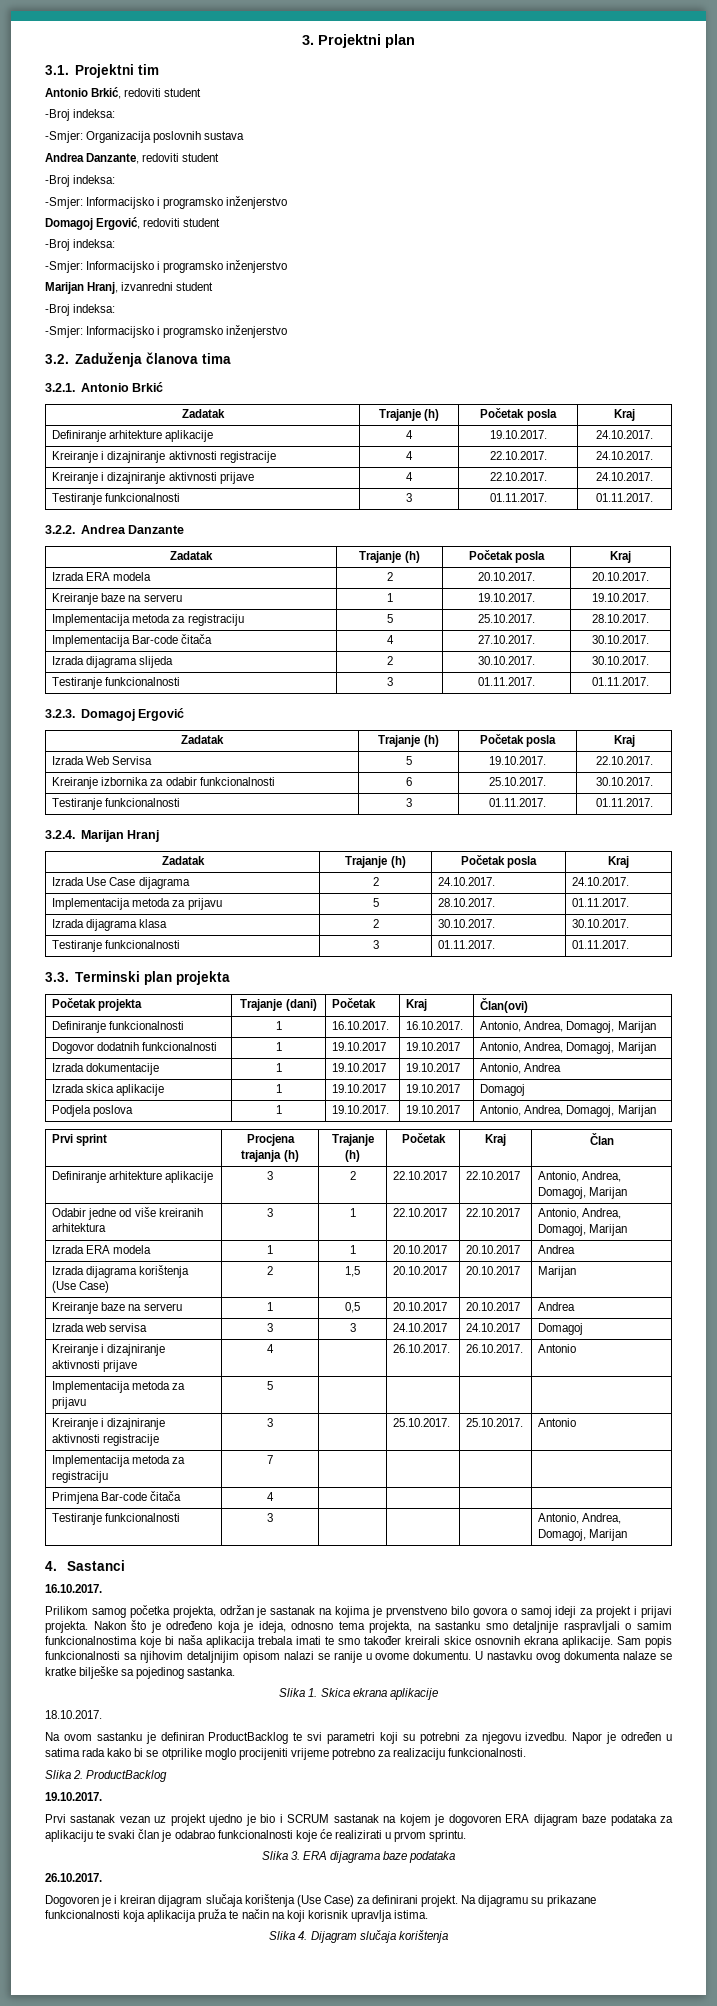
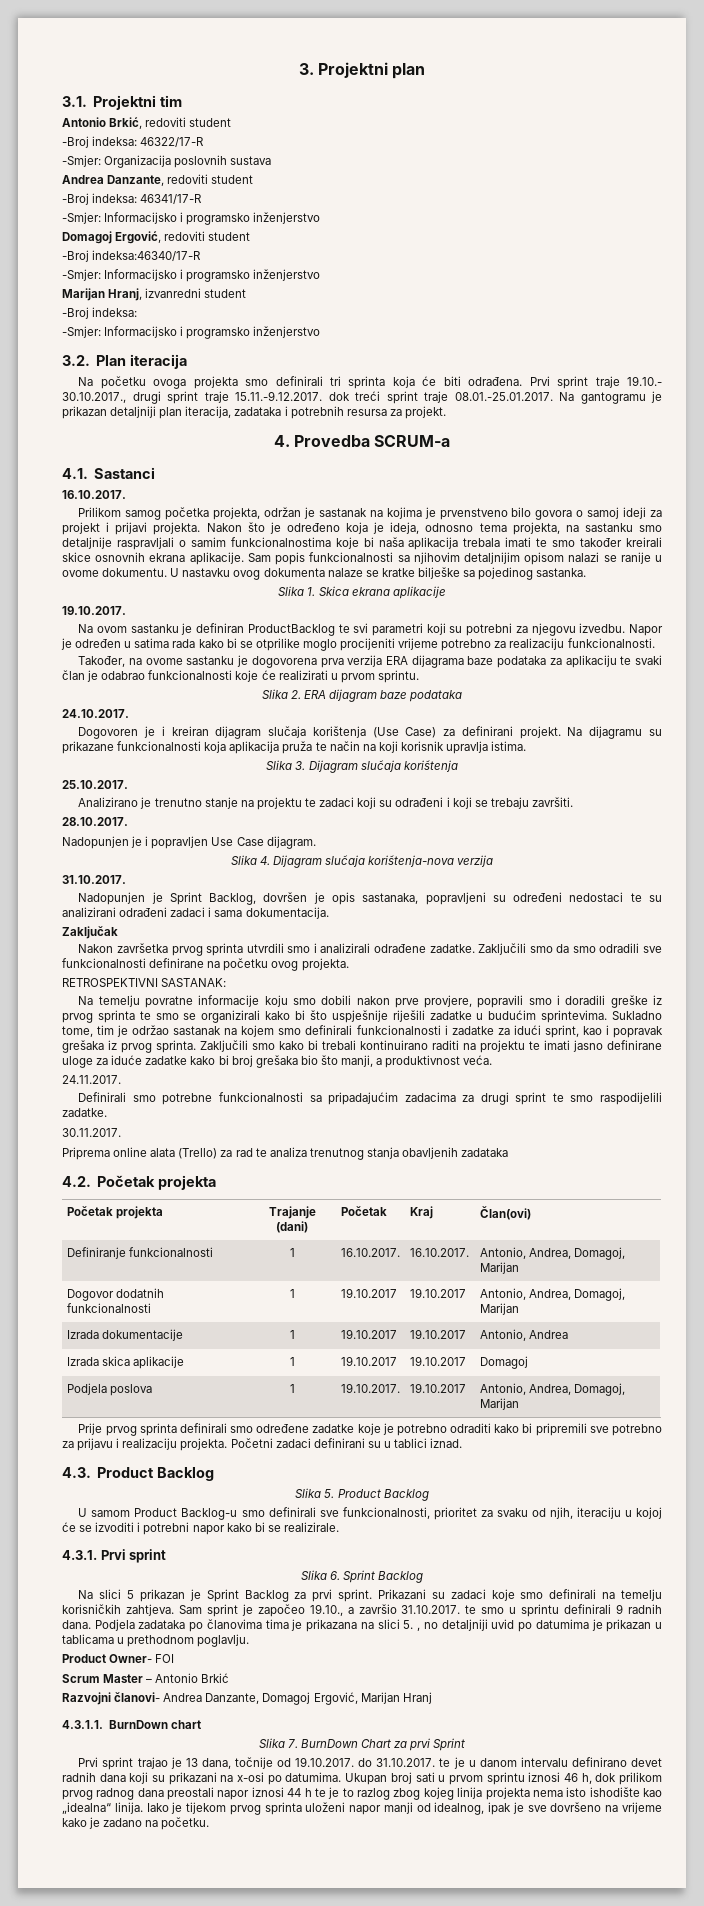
(116, 113) none -> [140,137,205,148] 46322/17-R
(116, 179) none -> [140,194,203,205] 46341/17-R
[73,239,116,248] indeksa: -> [92,250,202,262] indeksa:46340/17-R
[74,352,231,367] [45,382,164,392] [181,409,225,418] [378,409,440,421] [480,408,557,421] [614,409,635,421] [52,430,214,442] [406,430,413,439] [489,430,547,439] [596,430,653,439] [52,451,276,463] [406,451,413,460] [489,451,547,460] [596,451,653,460] [52,472,254,484] [406,472,413,481] [489,472,547,481] [596,472,653,481] [52,493,181,505] [406,493,412,502] [489,493,547,502] [596,493,653,502] [45,525,185,534] [170,551,213,560] [359,551,420,563] [468,550,546,563] [610,551,631,563] [52,572,152,581] [386,572,393,581] [478,572,535,581] [592,572,649,581] [52,593,182,605] [386,593,393,602] [478,593,535,602] [592,593,649,602] [52,614,244,626] [386,614,393,623] [478,614,535,623] [592,614,649,623] [52,634,213,647] [386,635,394,644] [478,635,535,644] [592,635,649,644] [52,656,174,668] [386,656,393,665] [478,656,535,665] [592,656,649,665] [52,677,181,689] [386,677,393,686] [478,677,535,686] [592,677,649,686] [45,708,185,721] [181,735,224,744] [378,735,439,747] [479,734,557,747] [613,735,635,747] [52,756,153,765] [405,756,412,765] [489,756,546,765] [595,756,653,765] [52,777,275,789] [405,777,412,786] [489,777,546,786] [595,777,653,786] [52,798,181,810] [405,798,412,807] [489,798,546,807] [595,798,653,807] [45,830,160,842] [161,856,205,865] [345,856,406,868] [460,855,538,868] [608,856,629,868] [52,877,190,889] [372,877,379,886] [438,877,496,886] [572,877,630,886] [52,898,222,910] [372,898,379,907] [438,898,496,907] [572,898,630,907] [52,919,168,931] [372,919,379,928] [438,919,496,928] [572,919,630,928] [52,940,181,952] [372,940,379,949] [438,940,496,949] [572,940,630,949] [45,971,230,985] [52,998,143,1011] [240,999,317,1011] [332,998,377,1008] [406,999,428,1011] [480,998,529,1013] [52,1021,185,1033] [275,1021,282,1030] [332,1021,390,1030] [406,1021,464,1030] [480,1021,656,1033] [52,1042,218,1054] [275,1042,282,1051] [332,1042,387,1051] [406,1042,461,1051] [480,1042,656,1054] [52,1063,160,1075] [275,1063,282,1072] [332,1063,387,1072] [406,1063,461,1072] [480,1063,562,1074] [52,1084,165,1096] [275,1084,282,1093] [332,1084,387,1093] [406,1084,461,1093] [480,1084,526,1096] [52,1105,134,1117] [275,1105,282,1114] [332,1105,390,1114] [406,1105,461,1114] [480,1105,656,1117] [52,1134,108,1146] [246,1134,295,1146] [241,1150,299,1162] [331,1134,374,1146] [345,1150,360,1162] [401,1133,446,1143] [485,1134,506,1146] [589,1133,614,1145] [52,1171,214,1183] [267,1171,273,1180] [349,1171,356,1180] [393,1171,448,1180] [466,1171,521,1180] [538,1171,622,1182] [538,1187,628,1199] [52,1207,203,1220] [52,1223,107,1232] [267,1208,273,1217] [349,1208,356,1217] [393,1208,448,1217] [466,1208,521,1217] [538,1208,622,1219] [538,1224,628,1236] [52,1245,152,1254] [267,1245,273,1254] [349,1245,356,1254] [393,1245,448,1254] [466,1245,521,1254] [538,1245,576,1254] [52,1265,190,1278] [52,1281,110,1293] [267,1266,273,1275] [345,1266,360,1277] [393,1266,448,1275] [466,1266,521,1275] [538,1266,577,1278] [52,1302,182,1314] [267,1302,273,1311] [345,1302,360,1313] [393,1302,448,1311] [466,1302,521,1311] [538,1302,576,1311] [52,1323,148,1332] [267,1323,273,1332] [349,1323,356,1332] [393,1323,448,1332] [466,1323,521,1332] [538,1323,584,1335] [52,1344,166,1356] [52,1360,138,1372] [267,1344,274,1353] [393,1344,451,1353] [466,1344,524,1353] [538,1344,577,1353] [52,1381,186,1393] [52,1397,87,1409] [267,1381,273,1390] [52,1418,166,1430] [52,1434,160,1446] [267,1418,273,1427] [393,1418,451,1427] [466,1418,524,1427] [538,1418,577,1427] [52,1455,186,1467] [52,1471,109,1483] [267,1455,273,1464] [52,1491,182,1504] [267,1492,274,1501] [52,1513,181,1525] [267,1513,273,1522] [538,1513,622,1524] [538,1529,628,1541] [45,1561,57,1571] Zaduženja članova tima // 3.2.1. Antonio Brkić // Zadatak | Trajanje (h) | Početak posla | Kraj // Definiranje arhitekture aplikacije | 4 | 19.10.2017. | 24.10.2017. // Kreiranje i dizajniranje aktivnosti registracije | 4 | 22.10.2017. | 24.10.2017. // Kreiranje i dizajniranje aktivnosti prijave | 4 | 22.10.2017. | 24.10.2017. // Testiranje funkcionalnosti | 3 | 01.11.2017. | 01.11.2017. // 3.2.2. Andrea Danzante // Zadatak | Trajanje (h) | Početak posla | Kraj // Izrada ERA modela | 2 | 20.10.2017. | 20.10.2017. // Kreiranje baze na serveru | 1 | 19.10.2017. | 19.10.2017. // Implementacija metoda za registraciju | 5 | 25.10.2017. | 28.10.2017. // Implementacija Bar-code čitača | 4 | 27.10.2017. | 30.10.2017. // Izrada dijagrama slijeda | 2 | 30.10.2017. | 30.10.2017. // Testiranje funkcionalnosti | 3 | 01.11.2017. | 01.11.2017. // 3.2.3. Domagoj Ergović // Zadatak | Trajanje (h) | Početak posla | Kraj // Izrada Web Servisa | 5 | 19.10.2017. | 22.10.2017. // Kreiranje izbornika za odabir funkcionalnosti | 6 | 25.10.2017. | 30.10.2017. // Testiranje funkcionalnosti | 3 | 01.11.2017. | 01.11.2017. // 3.2.4. Marijan Hranj // Zadatak | Trajanje (h) | Početak posla | Kraj // Izrada Use Case dijagrama | 2 | 24.10.2017. | 24.10.2017. // Implementacija metoda za prijavu | 5 | 28.10.2017. | 01.11.2017. // Izrada dijagrama klasa | 2 | 30.10.2017. | 30.10.2017. // Testiranje funkcionalnosti | 3 | 01.11.2017. | 01.11.2017. // 3.3. Terminski plan projekta // Početak projekta | Trajanje (dani) | Početak | Kraj | Član(ovi) // Definiranje funkcionalnosti | 1 | 16.10.2017. | 16.10.2017. | Antonio, Andrea, Domagoj, Marijan // Dogovor dodatnih funkcionalnosti | 1 | 19.10.2017 | 19.10.2017 | Antonio, Andrea, Domagoj, Marijan // Izrada dokumentacije | 1 | 19.10.2017 | 19.10.2017 | Antonio, Andrea // Izrada skica aplikacije | 1 | 19.10.2017 | 19.10.2017 | Domagoj // Podjela poslova | 1 | 19.10.2017. | 19.10.2017 | Antonio, Andrea, Domagoj, Marijan // Prvi sprint | Procjena trajanja (h) | Trajanje (h) | Početak | Kraj | Član // Definiranje arhitekture aplikacije | 3 | 2 | 22.10.2017 | 22.10.2017 | Antonio, Andrea, Domagoj, Marijan // Odabir jedne od više kreiranih arhitektura | 3 | 1 | 22.10.2017 | 22.10.2017 | Antonio, Andrea, Domagoj, Marijan // Izrada ERA modela | 1 | 1 | 20.10.2017 | 20.10.2017 | Andrea // Izrada dijagrama korištenja (Use Case) | 2 | 1,5 | 20.10.2017 | 20.10.2017 | Marijan // Kreiranje baze na serveru | 1 | 0,5 | 20.10.2017 | 20.10.2017 | Andrea // Izrada web servisa | 3 | 3 | 24.10.2017 | 24.10.2017 | Domagoj // Kreiranje i dizajniranje aktivnosti prijave | 4 | | 26.10.2017. | 26.10.2017. | Antonio // Implementacija metoda za prijavu | 5 | | | | // Kreiranje i dizajniranje aktivnosti registracije | 3 | | 25.10.2017. | 25.10.2017. | Antonio // Implementacija metoda za registraciju | 7 | | | | // Primjena Bar-code čitača | 4 | | | | // Testiranje funkcionalnosti | 3 | | | | Antonio, Andrea, Domagoj, Marijan // 4. -> [95,354,187,369] [78,376,662,389] [62,391,662,404] [62,406,446,419] [273,435,451,447] [62,468,88,479] Plan iteracija // Na početku ovoga projekta smo definirali tri sprinta koja će biti odrađena. Prvi sprint traje 19.10.- 30.10.2017., drugi sprint traje 15.11.-9.12.2017. dok treći sprint traje 08.01.-25.01.2017. Na gantogramu je prikazan detaljniji plan iteracija, zadataka i potrebnih resursa za projekt. // 4. Provedba SCRUM-a // 4.1.
[45,1710,102,1719] 18.10.2017. -> [62,606,126,615] 19.10.2017.
[45,1770,168,1782] [45,1792,102,1801] [45,1814,578,1826] Slika 2. ProductBacklog // 19.10.2017. // Prvi sastanak vezan uz projekt ujedno je bio i SCRUM sastanak na kojem je dogovoren ERA dijagram -> [78,655,464,668] Također, na ovome sastanku je dogovorena prva verzija ERA dijagrama
[290,1851,381,1863] 3. ERA dijagrama -> [290,689,378,702] 2. ERA dijagram
[45,1873,102,1882] 26.10.2017. -> [62,709,129,718] 24.10.2017.
[298,1930,448,1943] 4. Dijagram slučaja korištenja -> [295,760,458,773] [62,780,128,789] [78,797,573,810] [62,817,128,826] [62,836,316,849] [230,855,494,868] [62,875,126,884] [78,892,662,905] [62,907,329,919] [62,926,118,939] [78,943,662,956] [62,958,349,971] [62,978,227,987] [78,995,662,1008] [62,1010,663,1023] [62,1025,663,1038] [62,1040,662,1053] [62,1055,493,1068] [62,1075,121,1084] [78,1092,663,1105] [62,1108,107,1117] [62,1128,121,1137] [62,1147,509,1160] [62,1175,216,1190] [66,1206,163,1219] [268,1206,316,1219] [276,1221,308,1233] [340,1206,387,1216] [409,1206,433,1219] [479,1206,531,1220] [66,1247,213,1259] [289,1248,295,1257] [340,1248,400,1257] [409,1248,469,1257] [479,1247,625,1260] [479,1262,519,1274] [66,1288,164,1301] [66,1303,151,1313] [289,1289,295,1298] [340,1288,397,1298] [409,1288,466,1298] [479,1288,625,1301] [479,1303,519,1315] [66,1329,183,1341] [289,1330,295,1339] [340,1329,397,1339] [409,1329,466,1339] [479,1329,568,1341] [66,1356,184,1369] [289,1357,295,1366] [340,1356,397,1366] [409,1356,466,1366] [479,1356,528,1369] [66,1383,152,1396] [289,1384,295,1393] [340,1383,400,1393] [409,1383,466,1393] [479,1383,625,1396] [479,1398,519,1410] [78,1423,662,1436] [62,1438,463,1451] [62,1467,214,1481] [295,1488,429,1501] [78,1507,662,1520] [62,1522,339,1535] [62,1549,167,1563] [300,1570,424,1583] [78,1589,662,1602] [62,1604,662,1617] [62,1619,662,1632] [62,1634,250,1647] [62,1654,175,1663] [62,1673,230,1683] [62,1692,432,1705] [62,1720,201,1729] [258,1738,466,1751] [78,1757,662,1770] [62,1772,662,1785] [62,1787,662,1800] [62,1802,662,1815] [62,1817,210,1830] 3. Dijagram slučaja korištenja // 25.10.2017. // Analizirano je trenutno stanje na projektu te zadaci koji su odrađeni i koji se trebaju završiti. // 28.10.2017. // Nadopunjen je i popravljen Use Case dijagram. // Slika 4. Dijagram slučaja korištenja-nova verzija // 31.10.2017. // Nadopunjen je Sprint Backlog, dovršen je opis sastanaka, popravljeni su određeni nedostaci te su analizirani odrađeni zadaci i sama dokumentacija. // Zaključak // Nakon završetka prvog sprinta utvrdili smo i analizirali odrađene zadatke. Zaključili smo da smo odradili sve funkcionalnosti definirane na početku ovog projekta. // RETROSPEKTIVNI SASTANAK: // Na temelju povratne informacije koju smo dobili nakon prve provjere, popravili smo i doradili greške iz prvog sprinta te smo se organizirali kako bi što uspješnije riješili zadatke u budućim sprintevima. Sukladno tome, tim je održao sastanak na kojem smo definirali funkcionalnosti i zadatke za idući sprint, kao i popravak grešaka iz prvog sprinta. Zaključili smo kako bi trebali kontinuirano raditi na projektu te imati jasno definirane uloge za iduće zadatke kako bi broj grešaka bio što manji, a produktivnost veća. // 24.11.2017. // Definirali smo potrebne funkcionalnosti sa pripadajućim zadacima za drugi sprint te smo raspodijelili zadatke. // 30.11.2017. // Priprema online alata (Trello) za rad te analiza trenutnog stanja obavljenih zadataka // 4.2. Početak projekta // Početak projekta | Trajanje (dani) | Početak | Kraj | Član(ovi) // Definiranje funkcionalnosti | 1 | 16.10.2017. | 16.10.2017. | Antonio, Andrea, Domagoj, Marijan // Dogovor dodatnih funkcionalnosti | 1 | 19.10.2017 | 19.10.2017 | Antonio, Andrea, Domagoj, Marijan // Izrada dokumentacije | 1 | 19.10.2017 | 19.10.2017 | Antonio, Andrea // Izrada skica aplikacije | 1 | 19.10.2017 | 19.10.2017 | Domagoj // Podjela poslova | 1 | 19.10.2017. | 19.10.2017 | Antonio, Andrea, Domagoj, Marijan // Prije prvog sprinta definirali smo određene zadatke koje je potrebno odraditi kako bi pripremili sve potrebno za prijavu i realizaciju projekta. Početni zadaci definirani su u tablici iznad. // 4.3. Product Backlog // Slika 5. Product Backlog // U samom Product Backlog-u smo definirali sve funkcionalnosti, prioritet za svaku od njih, iteraciju u kojoj će se izvoditi i potrebni napor kako bi se realizirale. // 4.3.1. Prvi sprint // Slika 6. Sprint Backlog // Na slici 5 prikazan je Sprint Backlog za prvi sprint. Prikazani su zadaci koje smo definirali na temelju korisničkih zahtjeva. Sam sprint je započeo 19.10., a završio 31.10.2017. te smo u sprintu definirali 9 radnih dana. Podjela zadataka po članovima tima je prikazana na slici 5. , no detaljniji uvid po datumima je prikazan u tablicama u prethodnom poglavlju. // Product Owner- FOI // Scrum Master – Antonio Brkić // Razvojni članovi- Andrea Danzante, Domagoj Ergović, Marijan Hranj // 4.3.1.1. BurnDown chart // Slika 7. BurnDown Chart za prvi Sprint // Prvi sprint trajao je 13 dana, točnije od 19.10.2017. do 31.10.2017. te je u danom intervalu definirano devet radnih dana koji su prikazani na x-osi po datumima. Ukupan broj sati u prvom sprintu iznosi 46 h, dok prilikom prvog radnog dana preostali napor iznosi 44 h te je to razlog zbog kojeg linija projekta nema isto ishodište kao „idealna“ linija. Iako je tijekom prvog sprinta uloženi napor manji od idealnog, ipak je sve dovršeno na vrijeme kako je zadano na početku.

